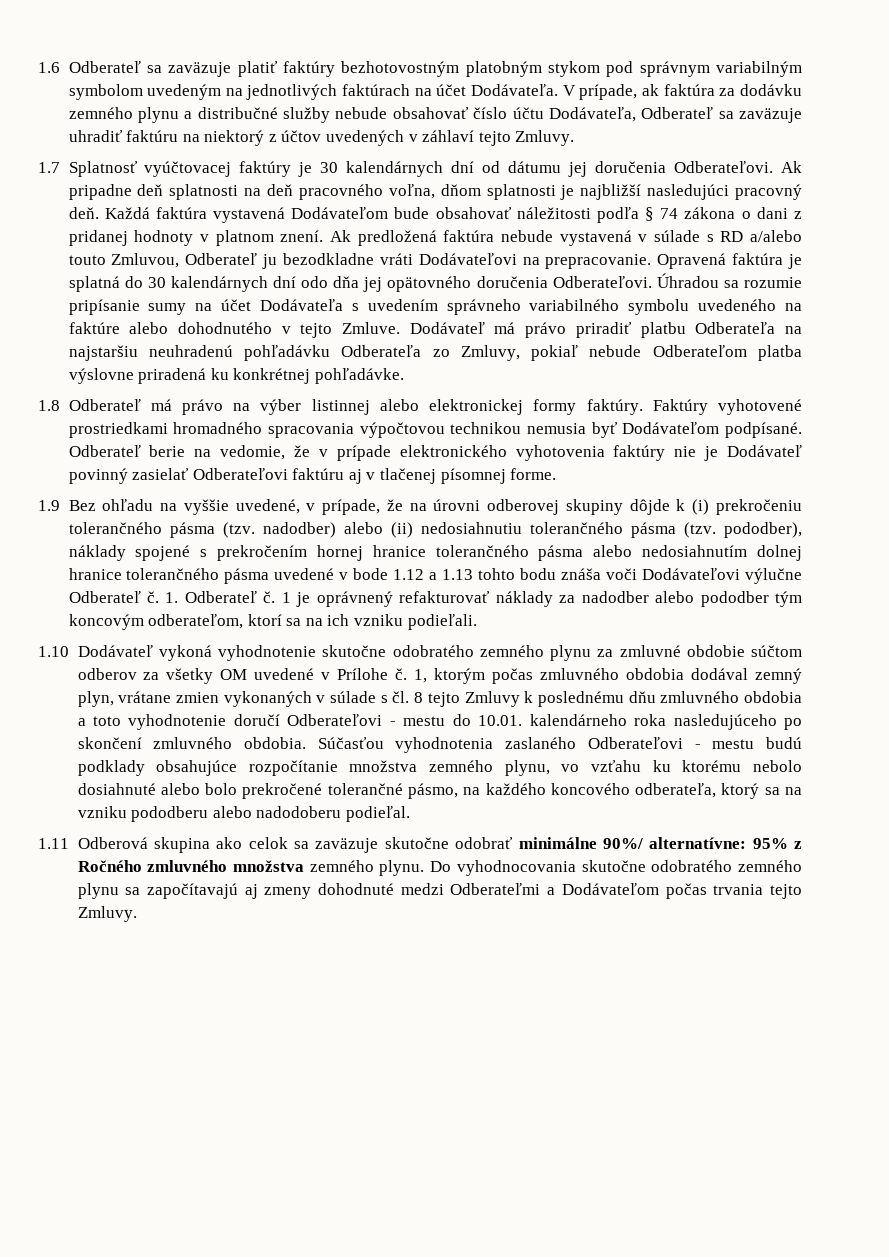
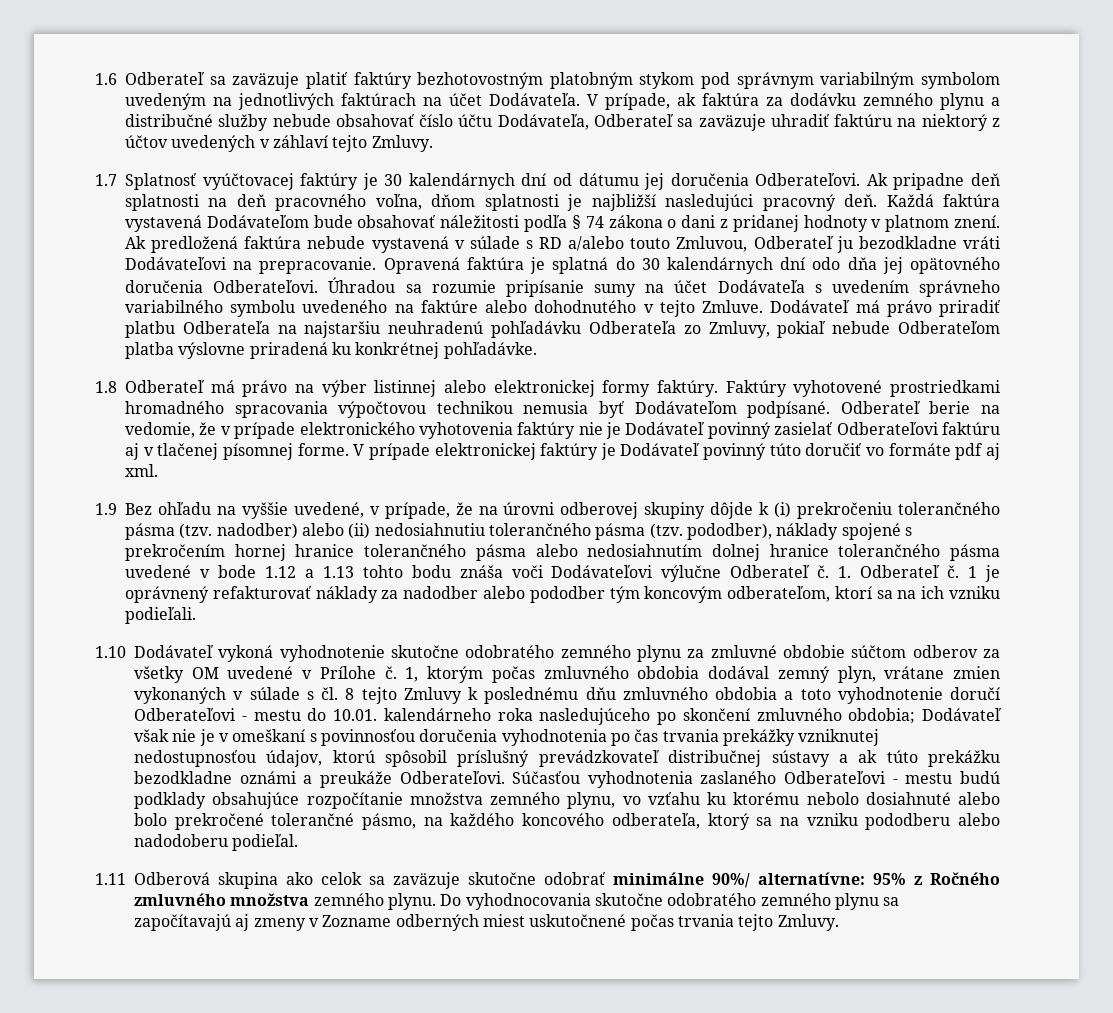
(557, 474) none -> [353,443,1000,460] [125,464,158,477] V prípade elektronickej faktúry je Dodávateľ povinný túto doručiť vo formáte pdf aj xml.
[243,737,306,749] obdobia. -> [848,708,1001,724] [134,729,880,746] [134,750,1001,767] [134,771,505,788] obdobia; Dodávateľ však nie je v omeškaní s povinnosťou doručenia vyhodnotenia po čas trvania prekážky vzniknutej nedostupnosťou údajov, ktorú spôsobil príslušný prevádzkovateľ distribučnej sústavy a ak túto prekážku bezodkladne oznámi a preukáže Odberateľovi.
[318,883,659,895] dohodnuté medzi Odberateľmi a Dodávateľom -> [308,914,627,931] v Zozname odberných miest uskutočnené

